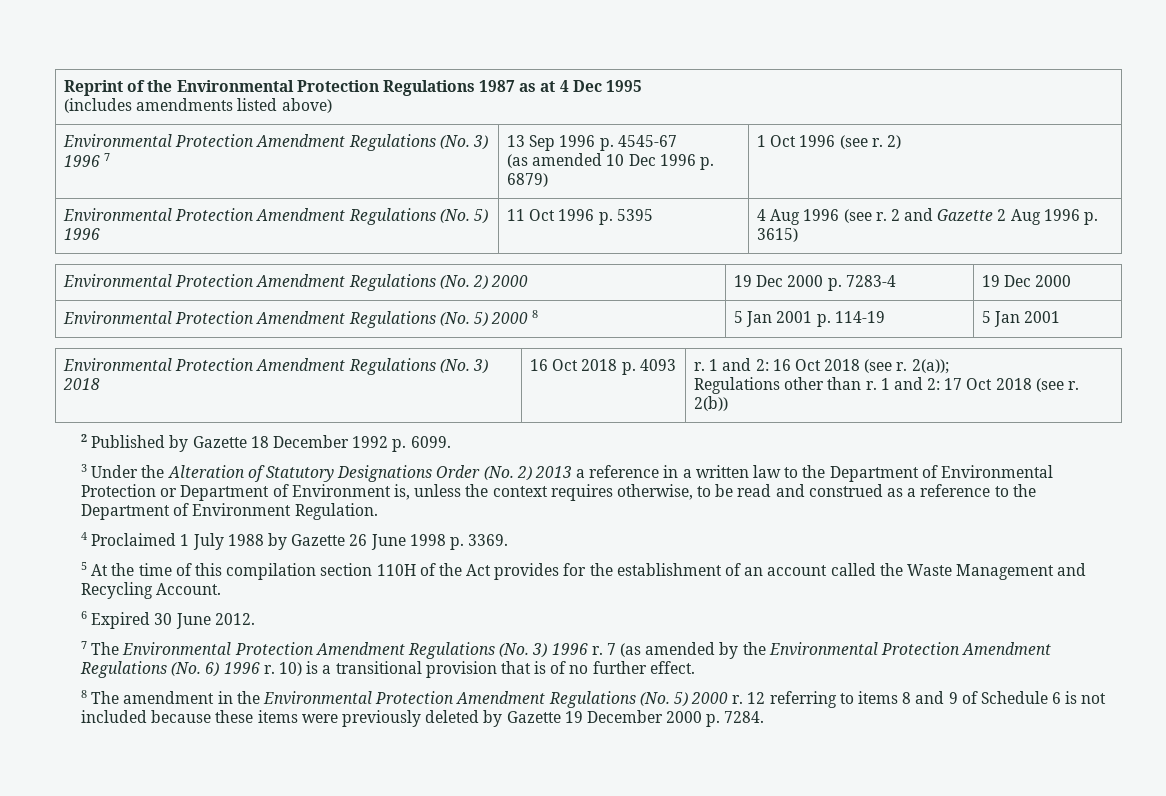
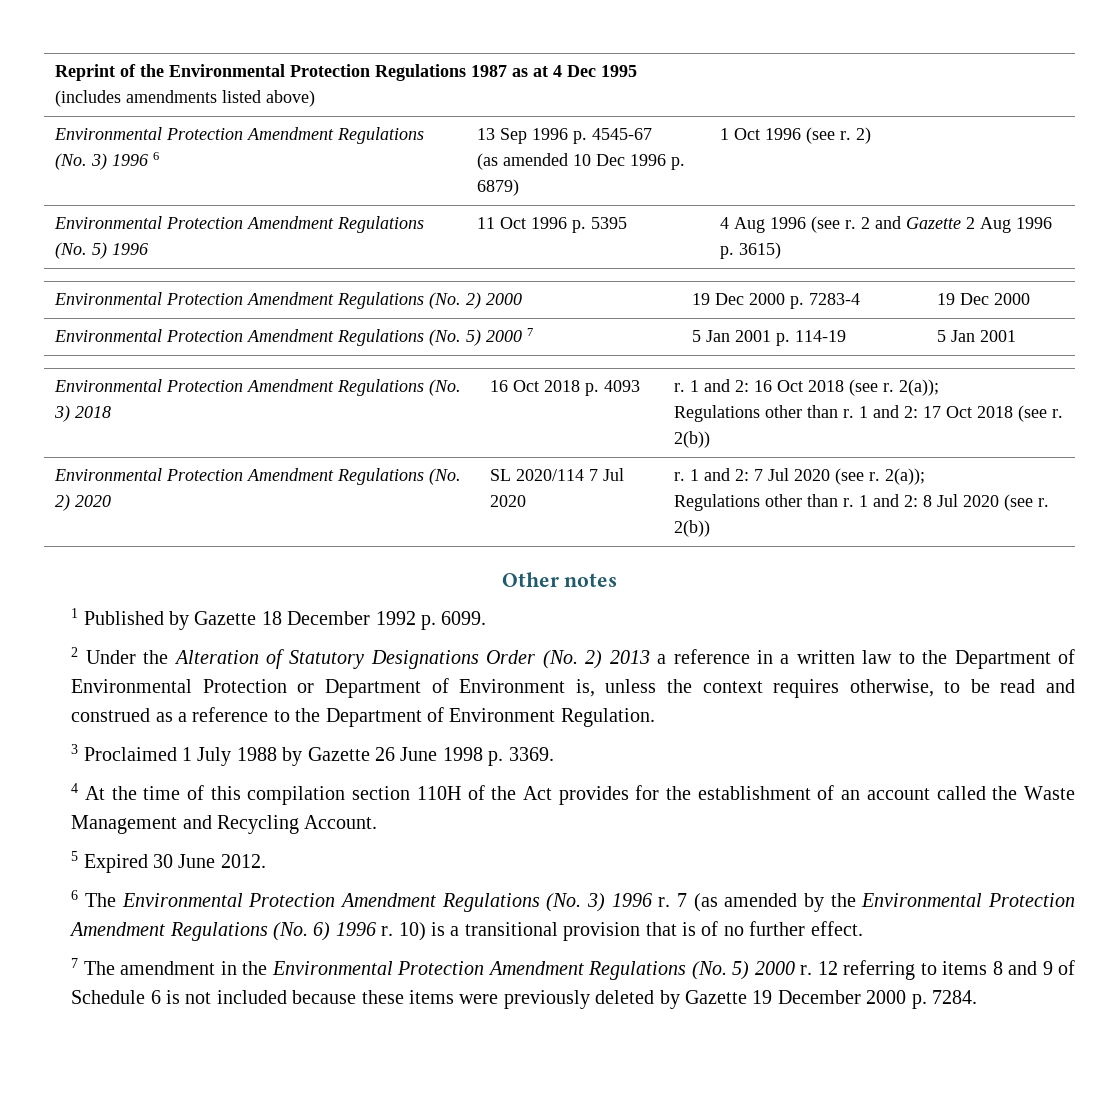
[104,153,111,161] 7 -> [152,152,159,160] 6
[532,310,539,318] 8 -> [526,328,533,336] 7
[81,434,88,442] // 2 -> [53,468,461,485] [54,494,111,511] [489,468,624,481] [489,495,526,507] [673,468,925,485] [673,494,1049,511] [673,520,710,537] [501,572,618,587] [71,608,79,618] // Environmental Protection Amendment Regulations (No. 2) 2020 | SL 2020/114 7 Jul 2020 | r. 1 and 2: 7 Jul 2020 (see r. 2(a)); // Regulations other than r. 1 and 2: 8 Jul 2020 (see r. 2(b)) // Other notes // 1
[81,464,88,472] 3 -> [71,647,79,657] 2
[81,532,88,540] 4 -> [71,744,79,754] 3
[81,562,88,570] 5 -> [71,783,79,793] 4
[81,611,88,619] 6 -> [71,851,79,861] 5
[81,641,88,649] 7 -> [71,890,79,900] 6
[81,690,88,698] 8 -> [71,958,79,968] 7

